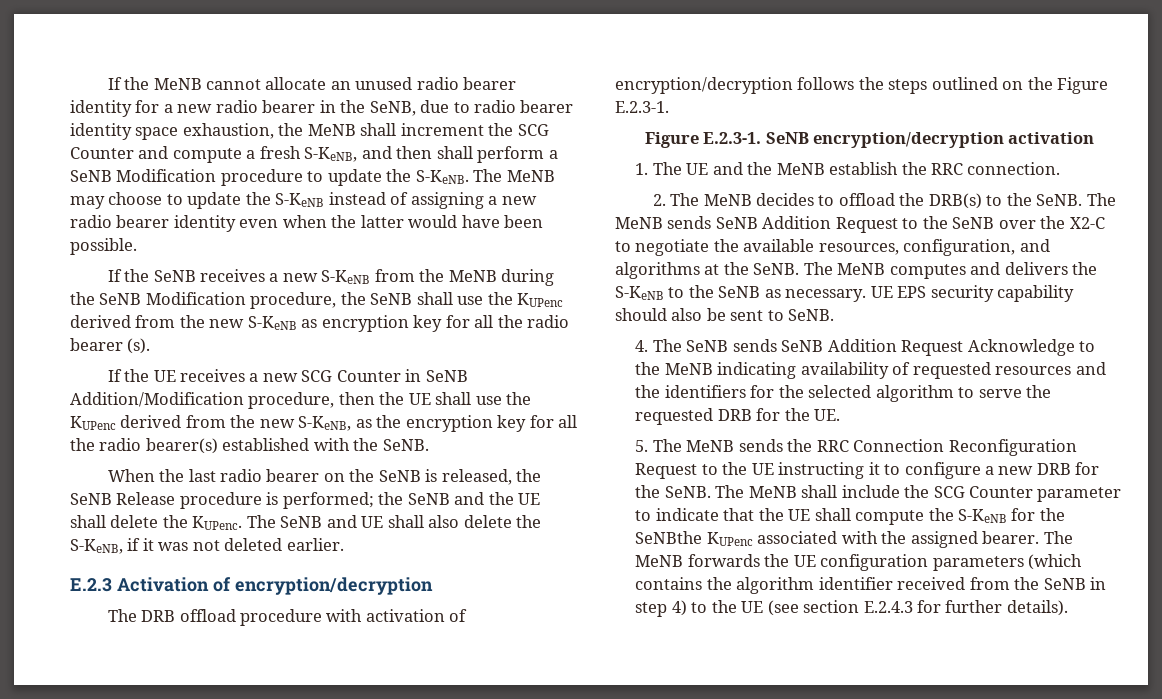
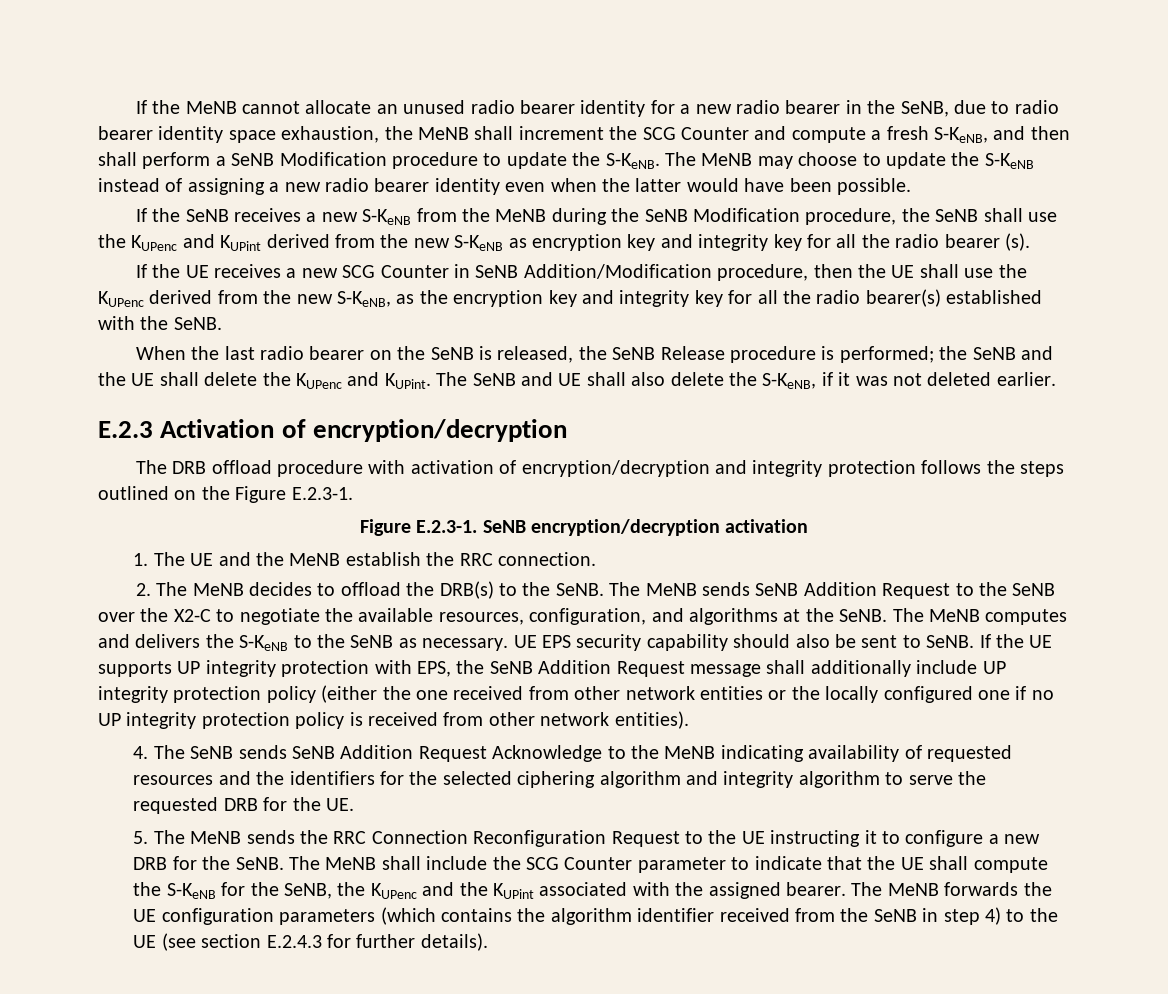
(564, 300) none -> [182,234,262,251] and KUPint
(443, 323) none -> [660,234,802,251] and integrity key
(527, 423) none -> [581,290,723,307] and integrity key
[192,516,243,530] KUPenc. -> [296,372,431,389] KUPenc and KUPint.
(793, 85) none -> [714,460,916,477] and integrity protection
(835, 315) none -> [979,634,1053,648] [98,660,1006,677] [98,685,1054,703] [98,711,689,729] If the UE supports UP integrity protection with EPS, the SeNB Addition Request message shall additionally include UP integrity protection policy (either the one received from other network entities or the locally configured one if no UP integrity protection policy is received from other network entities).
(872, 391) none -> [517,771,794,788] ciphering algorithm and integrity
[635,531,753,546] SeNBthe KUPenc -> [283,882,534,899] SeNB, the KUPenc and the KUPint

